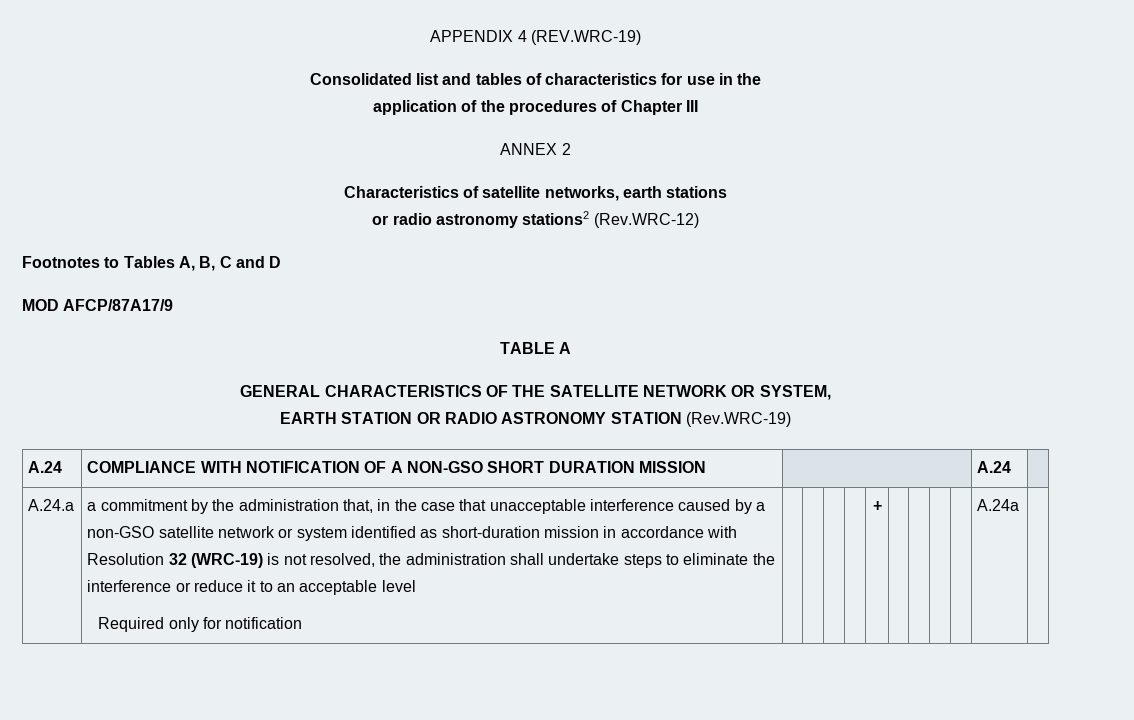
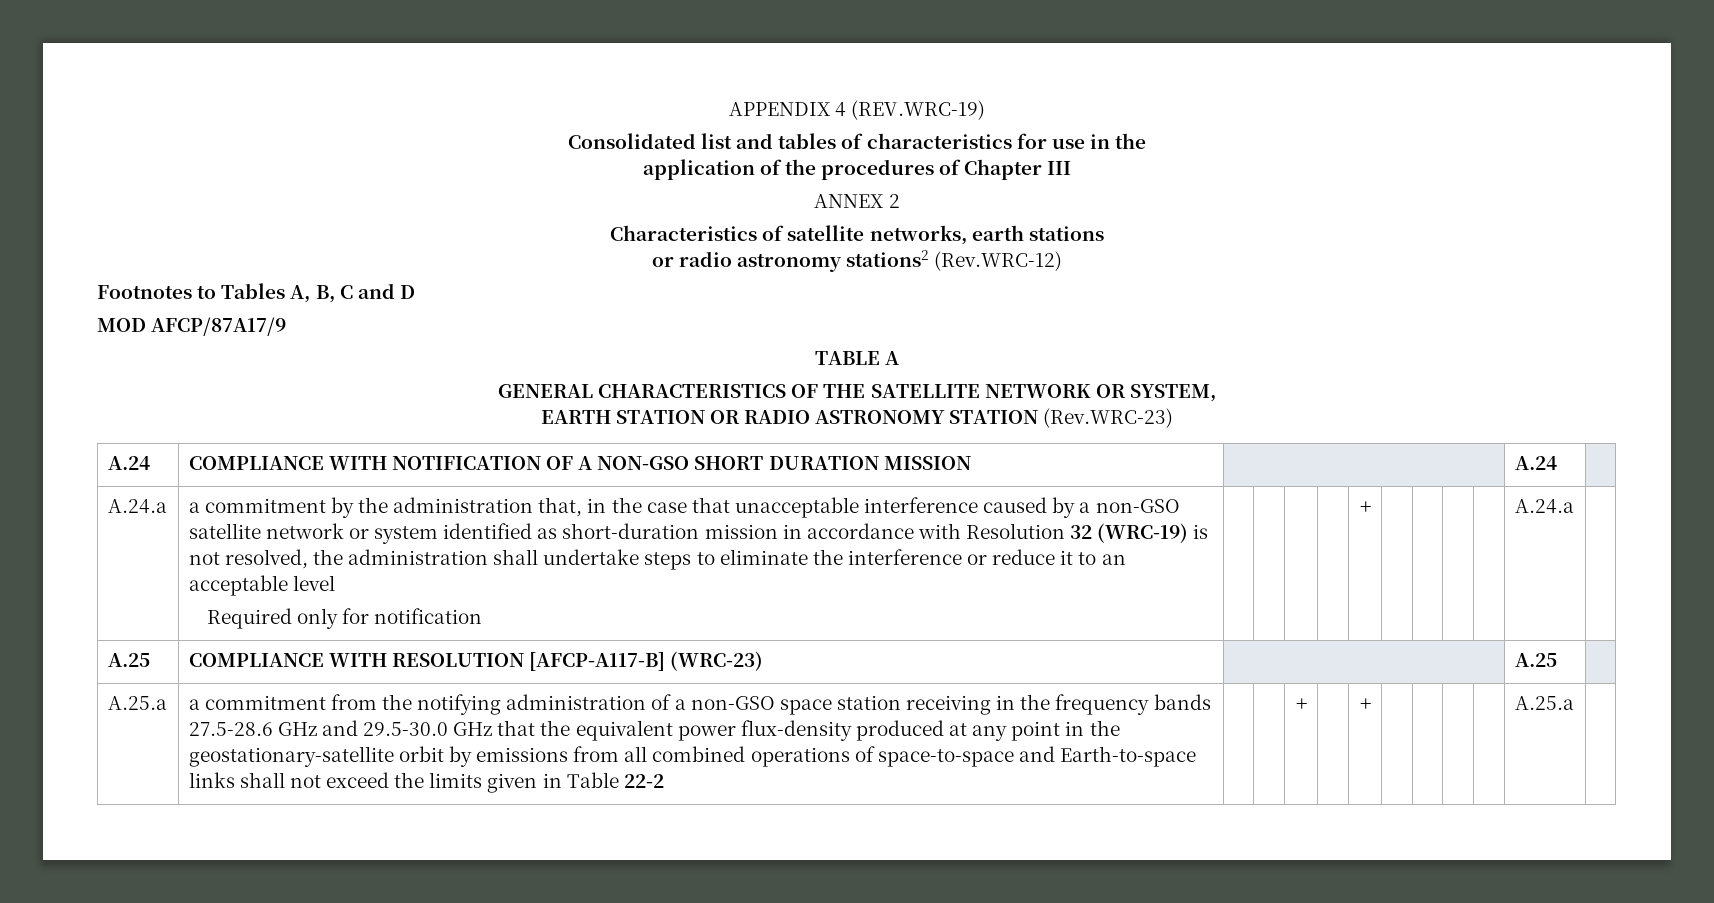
[685,412,791,427] (Rev.WRC-19) -> [1043,408,1174,428] (Rev.WRC-23)
[977,499,1020,511] A.24a -> [1514,499,1574,514] [107,653,150,667] [188,651,764,671] [1514,653,1557,667] [107,696,167,710] [188,694,1211,715] [188,720,1120,741] [188,746,1197,767] [188,772,664,793] [1295,698,1307,710] [1359,698,1371,710] [1514,696,1574,710] A.24.a | // A.25 | COMPLIANCE WITH RESOLUTION [AFCP-A117-B] (WRC-23) | | A.25 | // A.25.a | a commitment from the notifying administration of a non-GSO space station receiving in the frequency bands 27.5-28.6 GHz and 29.5-30.0 GHz that the equivalent power flux-density produced at any point in the geostationary-satellite orbit by emissions from all combined operations of space-to-space and Earth-to-space links shall not exceed the limits given in Table 22-2 | | | + | | + | | | | | A.25.a

